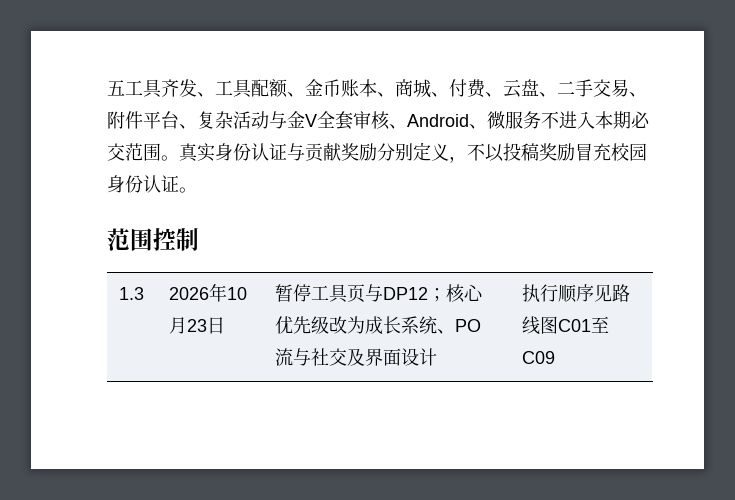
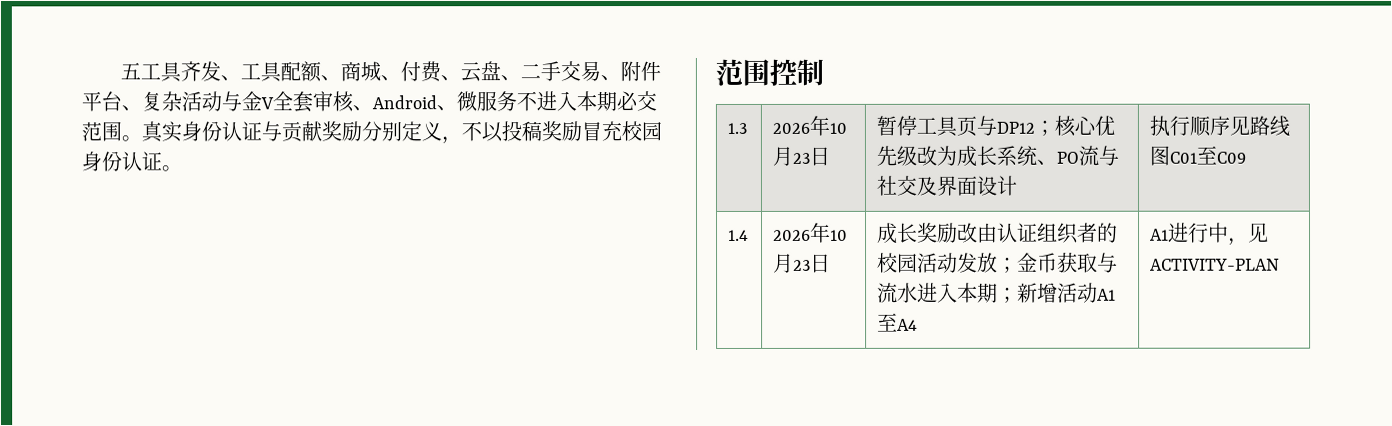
[305,79,395,97] 金币账本、 -> (342, 78) none
(556, 357) none -> [728,229,750,241] [773,222,849,243] [773,253,832,273] [877,222,1119,244] [877,252,1119,273] [877,282,1117,303] [877,312,919,332] [1150,222,1270,246] [1150,258,1281,271] // 1.4 | 2026年10月23日 | 成长奖励改由认证组织者的校园活动发放；金币获取与流水进入本期；新增活动A1至A4 | A1进行中，见ACTIVITY-PLAN

